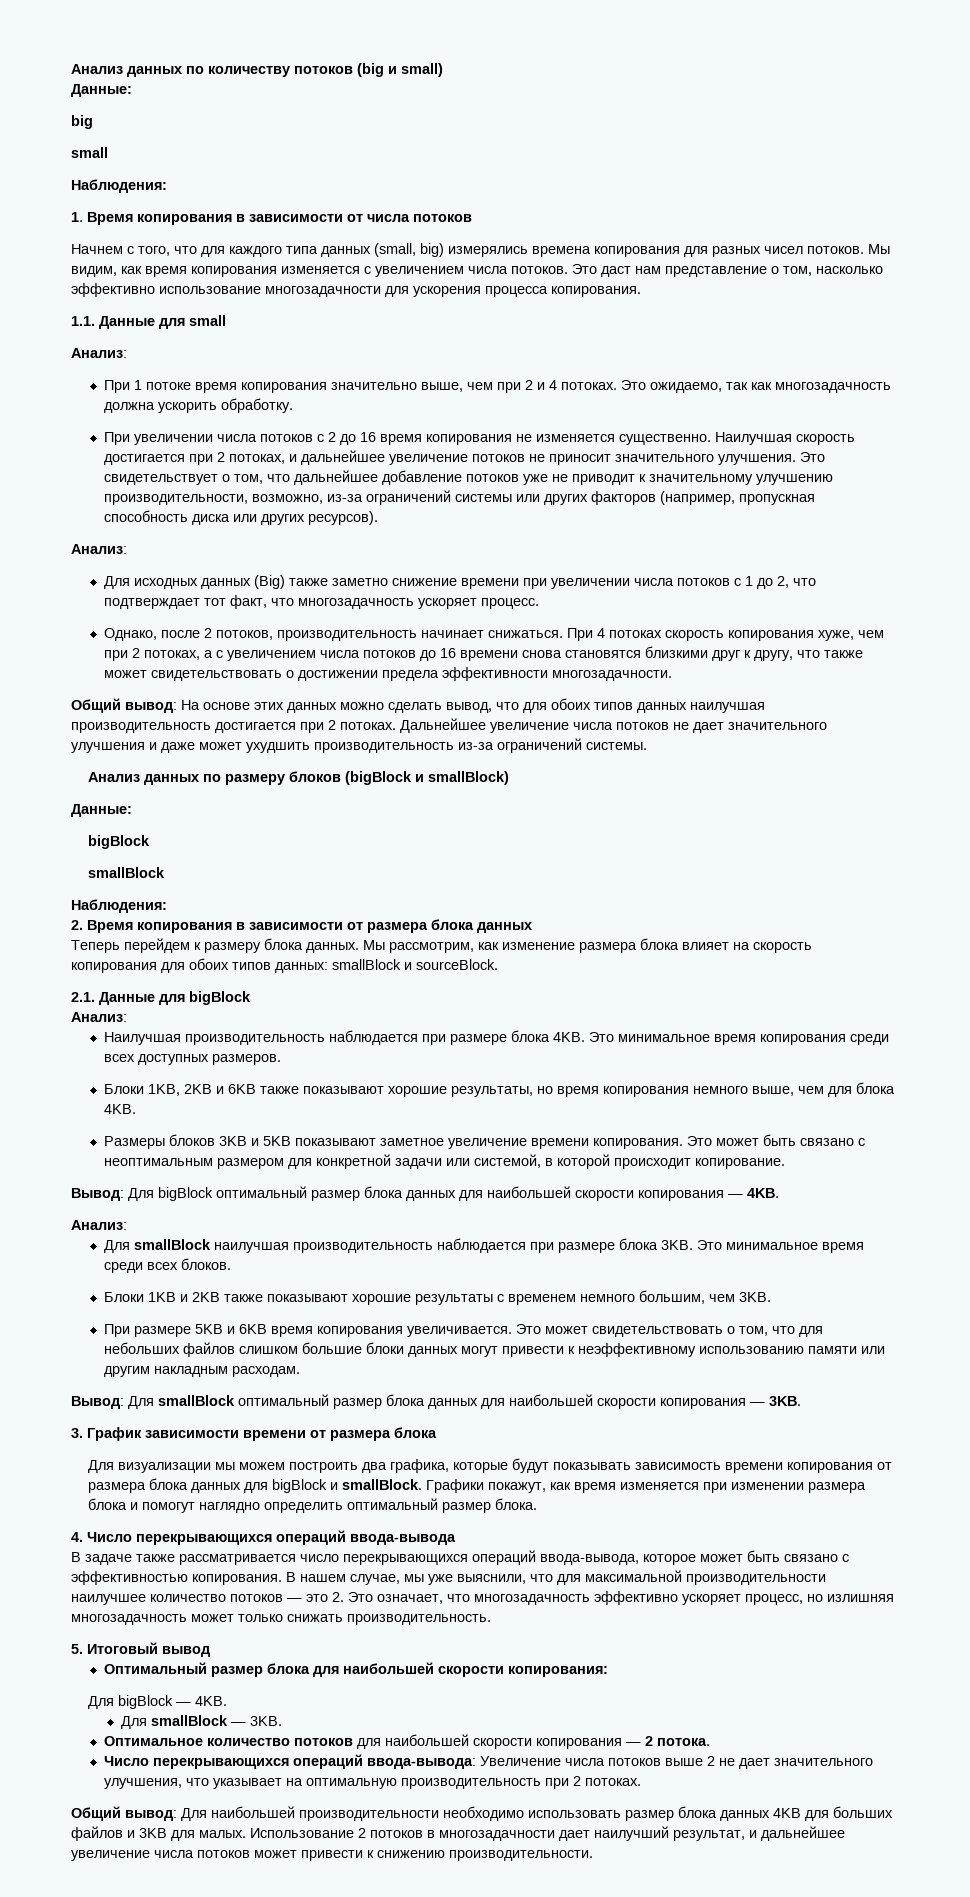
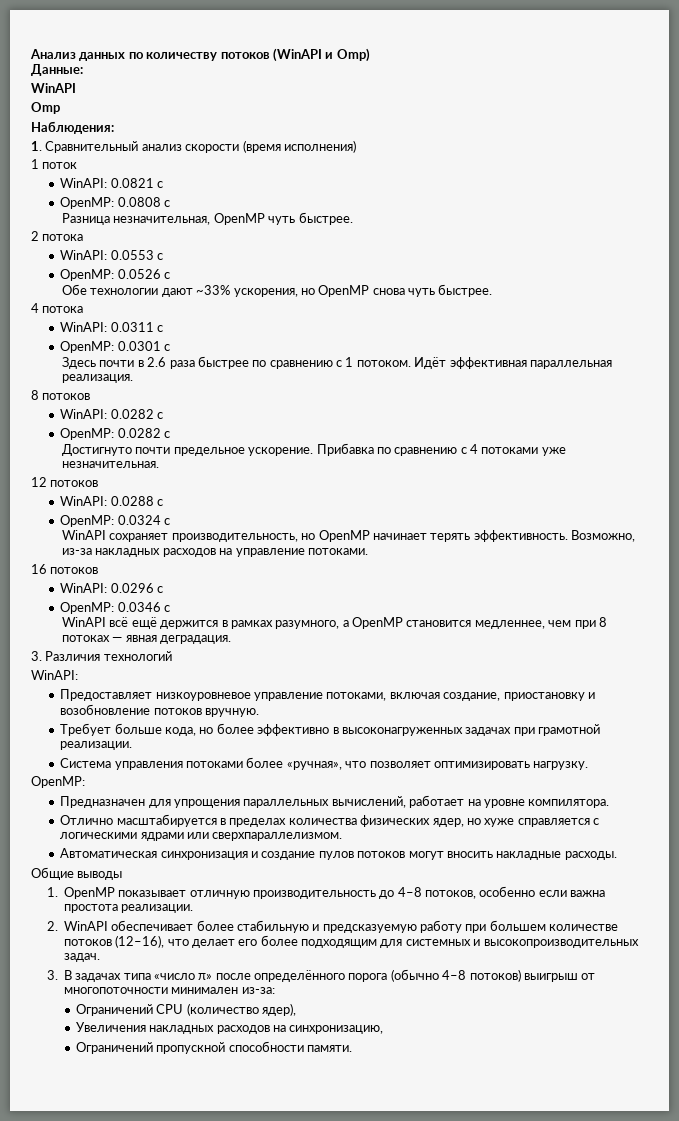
[357,63,443,77] [71,84,132,97] [71,115,93,129] [71,147,108,158] (big и small) // Данные: // big // small -> [272,48,370,62] [31,64,83,76] [31,83,76,93] [31,102,60,114] (WinAPI и Omp) // Данные: // WinAPI // Omp
[87,212,472,225] [71,243,890,257] [71,264,883,277] [71,283,641,297] [71,315,226,329] [71,348,127,358] [104,380,892,393] [104,398,294,413] [104,432,856,445] [104,450,826,465] [104,470,834,485] [104,490,816,505] [104,510,379,525] [71,544,127,554] [104,575,817,589] [104,595,540,609] [104,628,885,641] [104,646,864,661] [104,667,673,681] [71,698,765,713] [71,718,827,733] [71,738,647,753] [88,771,510,785] [71,804,132,817] [88,835,151,849] [88,867,166,878] [71,899,167,913] [71,919,532,933] [71,938,812,953] [71,958,498,973] [71,991,251,1005] [71,1012,127,1022] [104,1030,890,1045] [104,1054,282,1065] [104,1082,896,1097] [104,1104,137,1114] [104,1134,866,1149] [104,1154,786,1169] [71,1186,779,1201] [71,1220,127,1230] [104,1238,865,1253] [104,1258,232,1273] [104,1290,772,1305] [104,1324,824,1337] [104,1342,886,1357] [104,1366,301,1377] [71,1394,801,1409] [71,1427,437,1441] [88,1458,893,1473] [88,1478,867,1493] [88,1498,538,1513] [71,1530,456,1545] [71,1550,849,1565] [71,1570,826,1585] [71,1591,894,1605] [71,1614,491,1625] [71,1642,210,1657] [104,1662,609,1677] [88,1695,228,1709] [121,1715,283,1729] [104,1734,711,1749] [104,1754,874,1769] [104,1776,642,1789] [71,1806,893,1821] [71,1826,845,1841] [71,1850,593,1861] Время копирования в зависимости от числа потоков // Начнем с того, что для каждого типа данных (small, big) измерялись времена копирования для разных чисел потоков. Мы видим, как время копирования изменяется с увеличением числа потоков. Это даст нам представление о том, насколько эффективно использование многозадачности для ускорения процесса копирования. // 1.1. Данные для small // Анализ: // При 1 потоке время копирования значительно выше, чем при 2 и 4 потоках. Это ожидаемо, так как многозадачность должна ускорить обработку. // При увеличении числа потоков с 2 до 16 время копирования не изменяется существенно. Наилучшая скорость достигается при 2 потоках, и дальнейшее увеличение потоков не приносит значительного улучшения. Это свидетельствует о том, что дальнейшее добавление потоков уже не приводит к значительному улучшению производительности, возможно, из-за ограничений системы или других факторов (например, пропускная способность диска или других ресурсов). // Анализ: // Для исходных данных (Big) также заметно снижение времени при увеличении числа потоков с 1 до 2, что подтверждает тот факт, что многозадачность ускоряет процесс. // Однако, после 2 потоков, производительность начинает снижаться. При 4 потоках скорость копирования хуже, чем при 2 потоках, а с увеличением числа потоков до 16 времени снова становятся близкими друг к другу, что также может свидетельствовать о достижении предела эффективности многозадачности. // Общий вывод: На основе этих данных можно сделать вывод, что для обоих типов данных наилучшая производительность достигается при 2 потоках. Дальнейшее увеличение числа потоков не дает значительного улучшения и даже может ухудшить производительность из-за ограничений системы. // Анализ данных по размеру блоков (bigBlock и smallBlock) // Данные: // bigBlock // smallBlock // Наблюдения: // 2. Время копирования в зависимости от размера блока данных // Теперь перейдем к размеру блока данных. Мы рассмотрим, как изменение размера блока влияет на скорость копирования для обоих типов данных: smallBlock и sourceBlock. // 2.1. Данные для bigBlock // Анализ: // Наилучшая производительность наблюдается при размере блока 4KB. Это минимальное время копирования среди всех доступных размеров. // Блоки 1KB, 2KB и 6KB также показывают хорошие результаты, но время копирования немного выше, чем для блока 4KB. // Размеры блоков 3KB и 5KB показывают заметное увеличение времени копирования. Это может быть связано с неоптимальным размером для конкретной задачи или системой, в которой происходит копирование. // Вывод: Для bigBlock оптимальный размер блока данных для наибольшей скорости копирования — 4KB. // Анализ: // Для smallBlock наилучшая производительность наблюдается при размере блока 3KB. Это минимальное время среди всех блоков. // Блоки 1KB и 2KB также показывают хорошие результаты с временем немного большим, чем 3KB. // При размере 5KB и 6KB время копирования увеличивается. Это может свидетельствовать о том, что для небольших файлов слишком большие блоки данных могут привести к неэффективному использованию памяти или другим накладным расходам. // Вывод: Для smallBlock оптимальный размер блока данных для наибольшей скорости копирования — 3KB. // 3. График зависимости времени от размера блока // Для визуализации мы можем построить два графика, которые будут показывать зависимость времени копирования от размера блока данных для bigBlock и smallBlock. Графики покажут, как время изменяется при изменении размера блока и помогут наглядно определить оптимальный размер блока. // 4. Число перекрывающихся операций ввода-вывода // В задаче также рассматривается число перекрывающихся операций ввода-вывода, которое может быть связано с эффективностью копирования. В нашем случае, мы уже выяснили, что для максимальной производительности наилучшее количество потоков — это 2. Это означает, что многозадачность эффективно ускоряет процесс, но излишняя многозадачность может только снижать производительность. // 5. Итоговый вывод // Оптимальный размер блока для наибольшей скорости копирования: // Для bigBlock — 4KB. // Для smallBlock — 3KB. // Оптимальное количество потоков для наибольшей скорости копирования — 2 потока. // Число перекрывающихся операций ввода-вывода: Увеличение числа потоков выше 2 не дает значительного улучшения, что указывает на оптимальную производительность при 2 потоках. // Общий вывод: Для наибольшей производительности необходимо использовать размер блока данных 4KB для больших файлов и 3KB для малых. Использование 2 потоков в многозадачности дает наилучший результат, и дальнейшее увеличение числа потоков может привести к снижению производительности. -> [45,140,356,153] [31,159,78,169] [60,178,164,188] [60,197,171,209] [62,212,353,225] [31,231,84,241] [60,250,164,260] [60,269,171,281] [62,284,493,297] [31,303,84,313] [60,322,164,332] [60,341,171,353] [62,356,612,369] [62,374,134,383] [31,390,91,400] [60,409,164,419] [60,428,171,440] [62,443,566,456] [62,461,160,468] [31,477,99,487] [60,496,164,506] [60,515,171,527] [62,530,636,542] [62,548,368,557] [31,564,99,574] [60,583,164,593] [60,602,171,614] [62,617,607,629] [62,635,232,644] [31,651,172,661] [31,670,78,680] [60,689,595,701] [60,704,260,717] [60,723,601,736] [60,741,133,750] [60,757,589,770] [31,776,85,788] [60,795,610,808] [60,814,600,827] [60,832,343,841] [60,848,617,860] [31,867,123,880] [46,886,606,899] [63,904,194,913] [46,920,619,933] [63,935,639,948] [63,953,100,962] [46,969,596,982] [63,987,275,994] [75,1003,296,1016] [75,1022,384,1034] [75,1041,352,1054] Сравнительный анализ скорости (время исполнения) // 1 поток // WinAPI: 0.0821 с // OpenMP: 0.0808 с // Разница незначительная, OpenMP чуть быстрее. // 2 потока // WinAPI: 0.0553 с // OpenMP: 0.0526 с // Обе технологии дают ~33% ускорения, но OpenMP снова чуть быстрее. // 4 потока // WinAPI: 0.0311 с // OpenMP: 0.0301 с // Здесь почти в 2.6 раза быстрее по сравнению с 1 потоком. Идёт эффективная параллельная реализация. // 8 потоков // WinAPI: 0.0282 с // OpenMP: 0.0282 с // Достигнуто почти предельное ускорение. Прибавка по сравнению с 4 потоками уже незначительная. // 12 потоков // WinAPI: 0.0288 с // OpenMP: 0.0324 с // WinAPI сохраняет производительность, но OpenMP начинает терять эффективность. Возможно, из-за накладных расходов на управление потоками. // 16 потоков // WinAPI: 0.0296 с // OpenMP: 0.0346 с // WinAPI всё ещё держится в рамках разумного, а OpenMP становится медленнее, чем при 8 потоках — явная деградация. // 3. Различия технологий // WinAPI: // Предоставляет низкоуровневое управление потоками, включая создание, приостановку и возобновление потоков вручную. // Требует больше кода, но более эффективно в высоконагруженных задачах при грамотной реализации. // Система управления потоками более «ручная», что позволяет оптимизировать нагрузку. // OpenMP: // Предназначен для упрощения параллельных вычислений, работает на уровне компилятора. // Отлично масштабируется в пределах количества физических ядер, но хуже справляется с логическими ядрами или сверхпараллелизмом. // Автоматическая синхронизация и создание пулов потоков могут вносить накладные расходы. // Общие выводы // 1. OpenMP показывает отличную производительность до 4–8 потоков, особенно если важна простота реализации. // 2. WinAPI обеспечивает более стабильную и предсказуемую работу при большем количестве потоков (12–16), что делает его более подходящим для системных и высокопроизводительных задач. // 3. В задачах типа «число π» после определённого порога (обычно 4–8 потоков) выигрыш от многопоточности минимален из-за: // Ограничений CPU (количество ядер), // Увеличения накладных расходов на синхронизацию, // Ограничений пропускной способности памяти.

